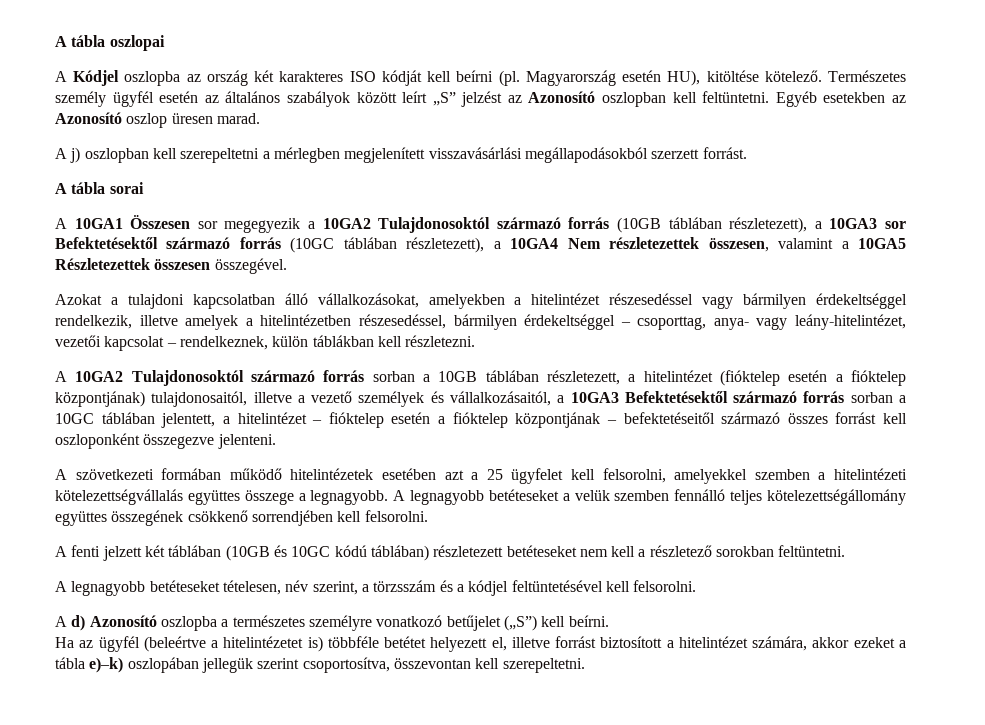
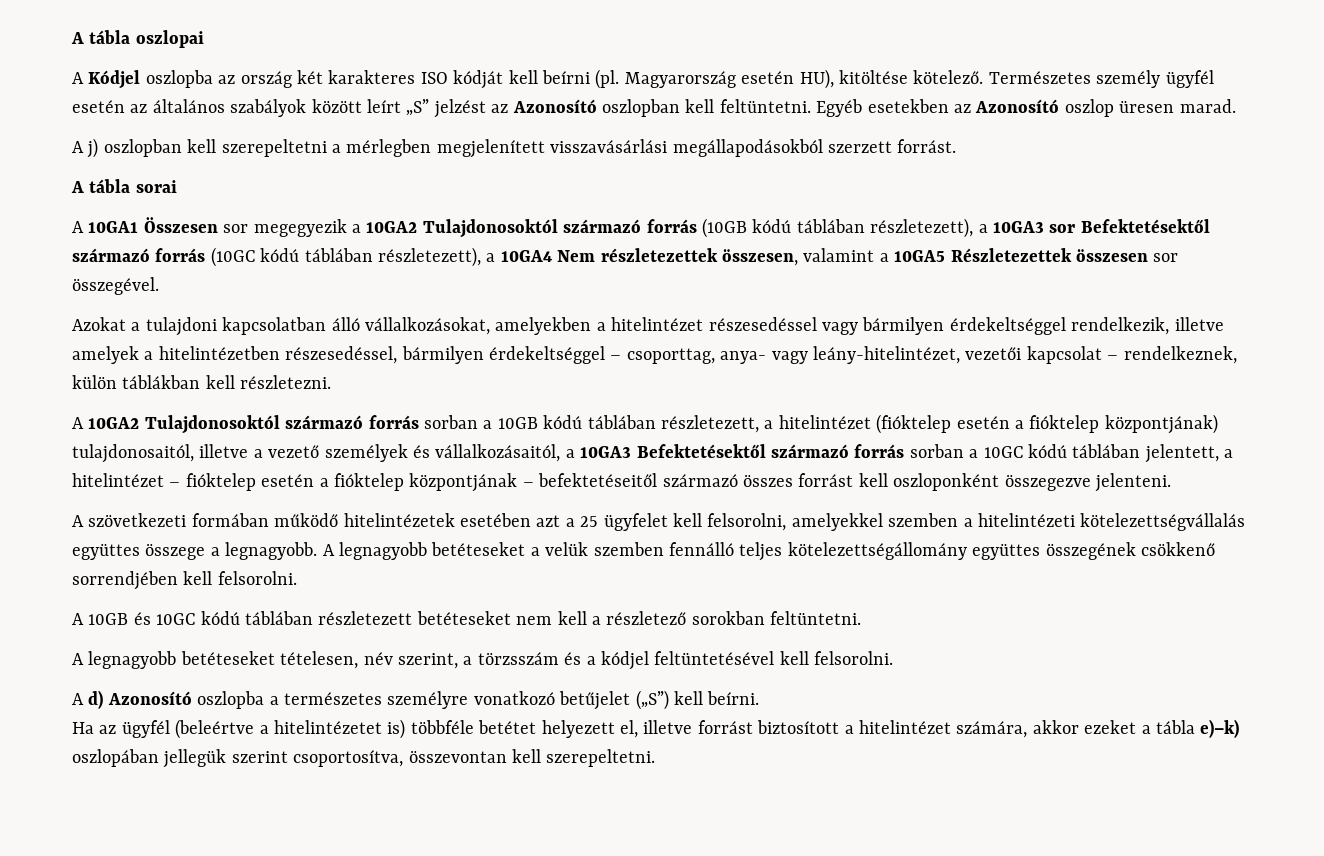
(662, 225) none -> [752,219,792,233] kódú
(335, 245) none -> [260,248,300,262] kódú
(211, 264) none -> [1153,253,1179,262] sor
(478, 376) none -> [543,415,583,429] kódú
(94, 418) none -> [1027,444,1067,458] kódú
[71,545,270,561] fenti jelzett két táblában (10GB -> [88,613,129,625] 10GB
[370,545,429,561] táblában) -> [245,611,313,625] táblában

